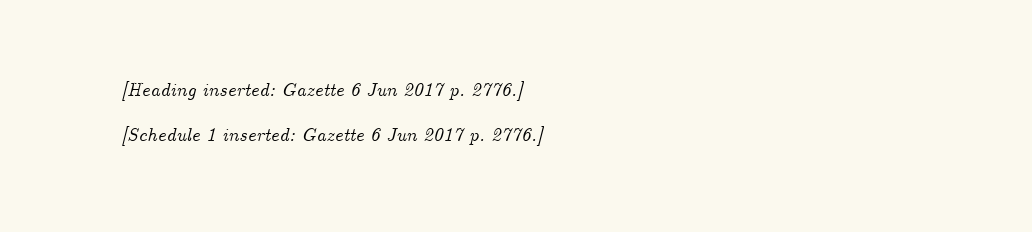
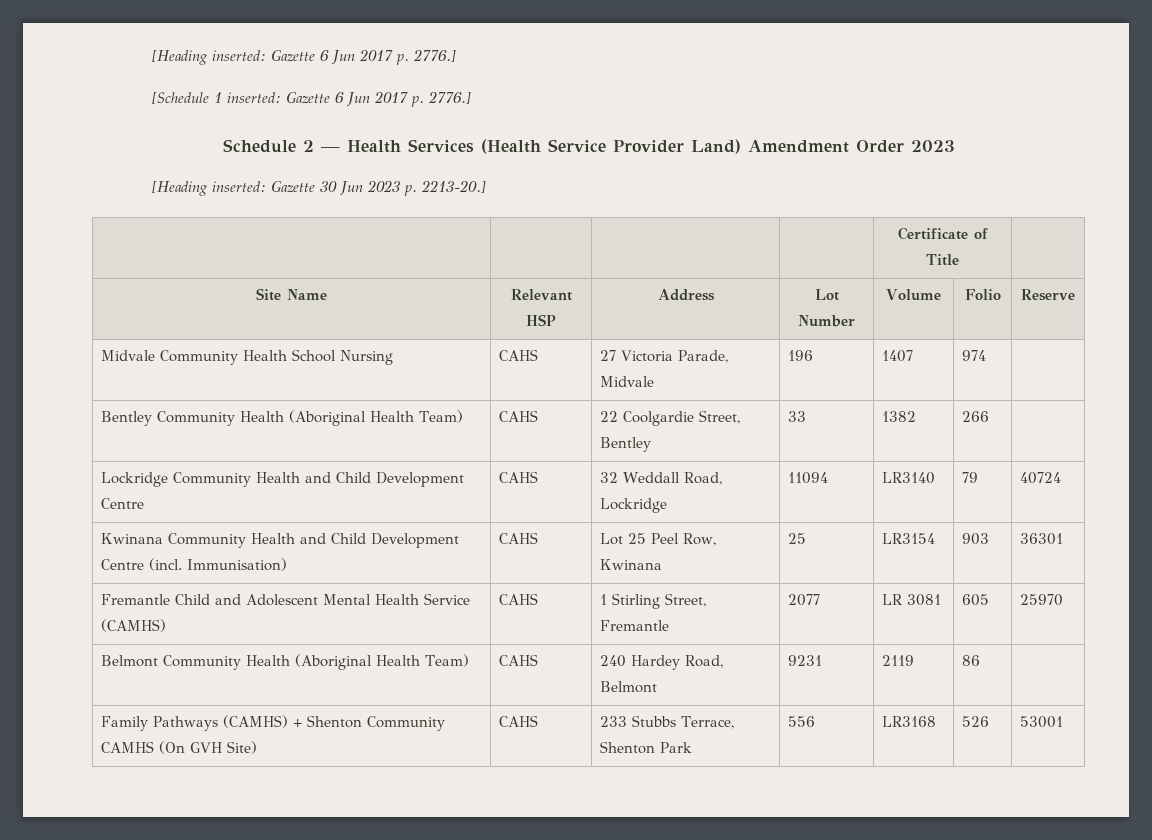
(545, 136) none -> [222,139,955,154] [151,180,486,196] [897,227,988,240] [926,254,959,266] [256,288,327,301] [510,289,572,301] [526,314,556,326] [657,289,715,301] [814,289,839,301] [798,315,855,327] [886,289,942,301] [964,289,1001,300] [1021,289,1075,301] [100,349,393,365] [498,349,538,361] [599,350,728,363] [599,376,654,387] [787,350,813,361] [881,350,913,362] [961,350,986,361] [100,410,463,426] [498,410,538,422] [599,410,740,426] [599,437,651,452] [787,411,806,422] [881,411,916,422] [961,411,989,422] [100,472,464,487] [100,498,144,509] [498,471,538,483] [599,472,722,485] [599,498,667,513] [787,472,828,484] [881,472,935,484] [961,472,978,483] [1019,472,1061,484] [100,533,459,548] [100,558,287,571] [498,532,538,544] [599,533,716,546] [599,559,662,570] [787,533,806,544] [881,533,935,544] [961,533,989,545] [1019,533,1063,545] [100,593,470,606] [100,619,166,632] [498,593,538,605] [599,593,706,609] [599,620,669,631] [787,594,820,606] [881,594,941,606] [961,594,989,606] [1019,594,1063,606] [100,654,469,670] [498,654,538,666] [599,655,723,670] [599,681,657,693] [787,655,822,666] [881,655,914,666] [961,655,980,666] [100,715,445,731] [100,741,257,754] [498,715,538,727] [599,715,734,729] [599,741,692,754] [787,716,815,727] [881,716,936,727] [961,716,989,727] [1019,716,1063,728] // Schedule 2 — Health Services (Health Service Provider Land) Amendment Order 2023 // [Heading inserted: Gazette 30 Jun 2023 p. 2213-20.] // | | | | Certificate of Title | // Site Name | Relevant HSP | Address | Lot Number | Volume | Folio | Reserve // Midvale Community Health School Nursing | CAHS | 27 Victoria Parade, Midvale | 196 | 1407 | 974 | // Bentley Community Health (Aboriginal Health Team) | CAHS | 22 Coolgardie Street, Bentley | 33 | 1382 | 266 | // Lockridge Community Health and Child Development Centre | CAHS | 32 Weddall Road, Lockridge | 11094 | LR3140 | 79 | 40724 // Kwinana Community Health and Child Development Centre (incl. Immunisation) | CAHS | Lot 25 Peel Row, Kwinana | 25 | LR3154 | 903 | 36301 // Fremantle Child and Adolescent Mental Health Service (CAMHS) | CAHS | 1 Stirling Street, Fremantle | 2077 | LR 3081 | 605 | 25970 // Belmont Community Health (Aboriginal Health Team) | CAHS | 240 Hardey Road, Belmont | 9231 | 2119 | 86 | // Family Pathways (CAMHS) + Shenton Community CAMHS (On GVH Site) | CAHS | 233 Stubbs Terrace, Shenton Park | 556 | LR3168 | 526 | 53001

